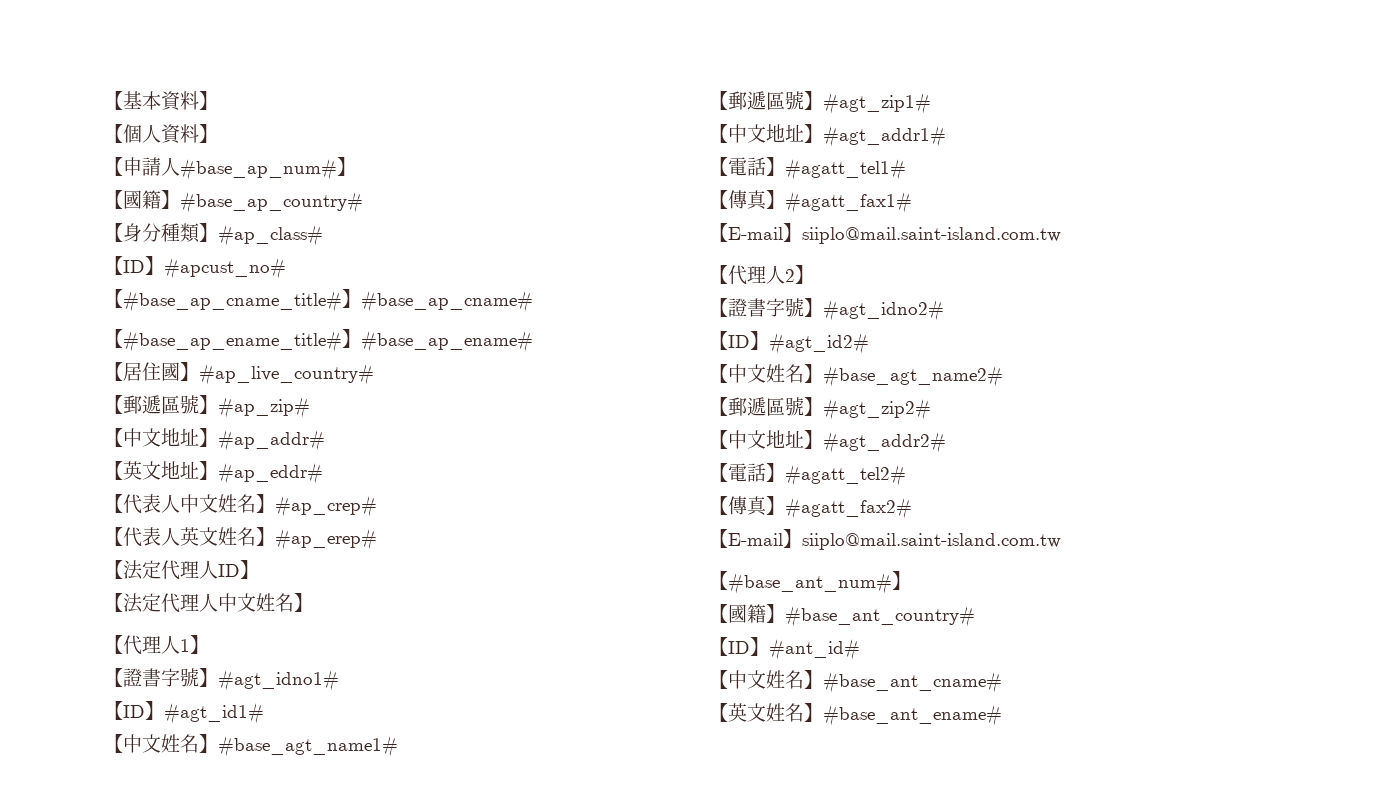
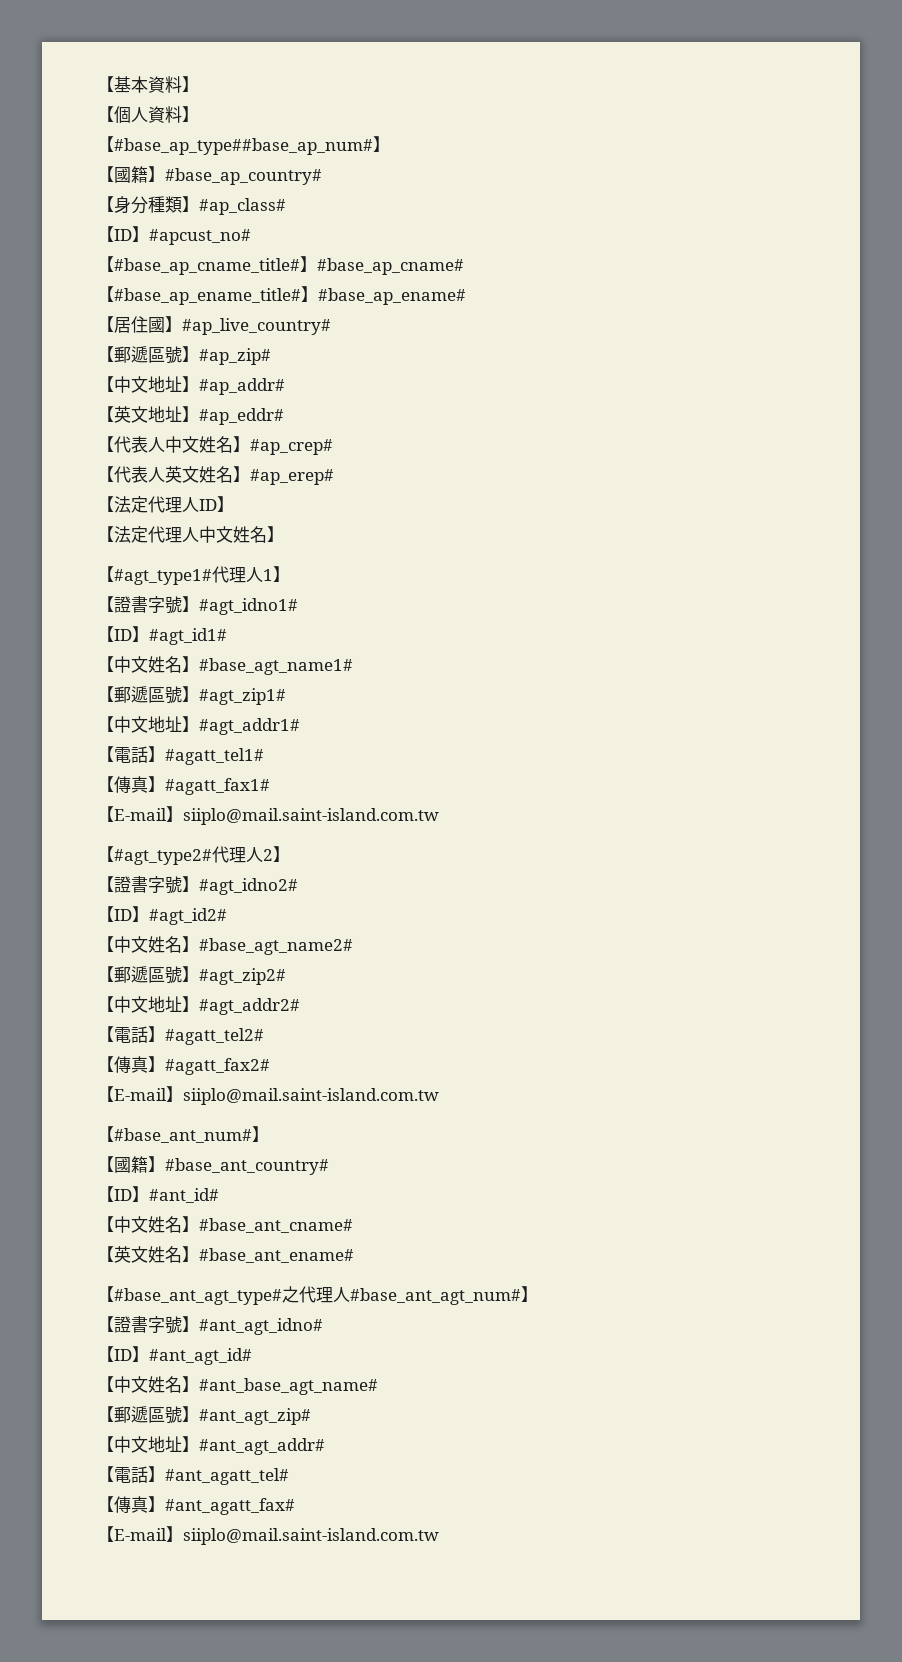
[123,157,337,180] 申請人#base_ap_num# -> [114,138,373,155] #base_ap_type##base_ap_num#
(123, 644) none -> [114,569,212,585] #agt_type1#
(728, 274) none -> [114,849,212,865] #agt_type2#
(1002, 715) none -> [97,1286,538,1305] [97,1316,323,1335] [97,1346,252,1365] [97,1376,378,1395] [97,1406,311,1425] [97,1436,325,1455] [97,1466,289,1485] [97,1496,295,1515] [97,1526,439,1545] // 【#base_ant_agt_type#之代理人#base_ant_agt_num#】 // 【證書字號】#ant_agt_idno# // 【ID】#ant_agt_id# // 【中文姓名】#ant_base_agt_name# // 【郵遞區號】#ant_agt_zip# // 【中文地址】#ant_agt_addr# // 【電話】#ant_agatt_tel# // 【傳真】#ant_agatt_fax# // 【E-mail】siiplo@mail.saint-island.com.tw

